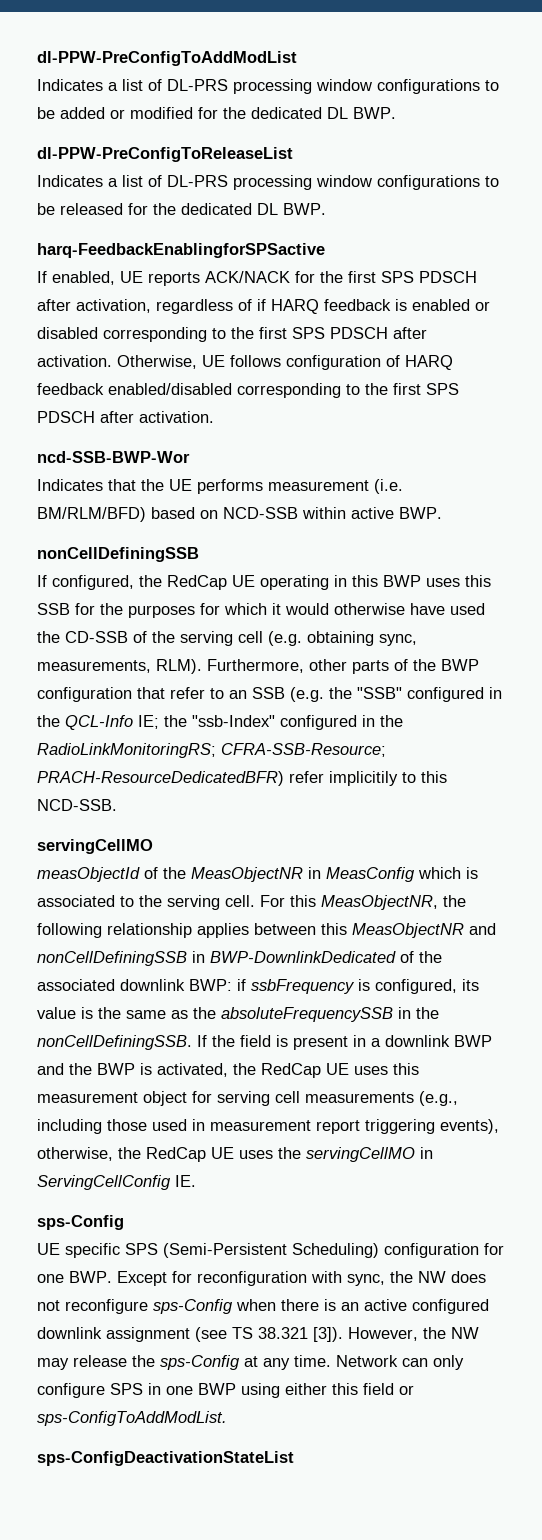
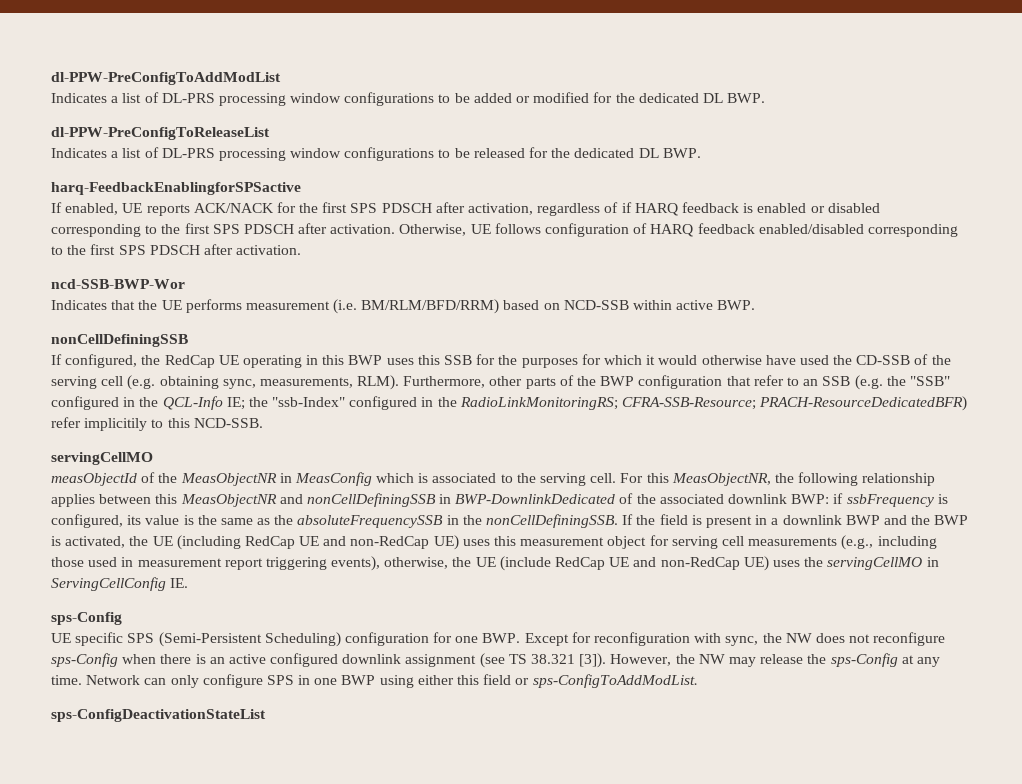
[37,507,146,522] BM/RLM/BFD) -> [361,299,500,314] BM/RLM/BFD/RRM)
[261,1063,349,1078] RedCap UE -> [152,535,459,550] UE (including RedCap UE and non-RedCap UE)
[146,1147,234,1162] RedCap UE -> [475,556,769,571] UE (include RedCap UE and non-RedCap UE)

